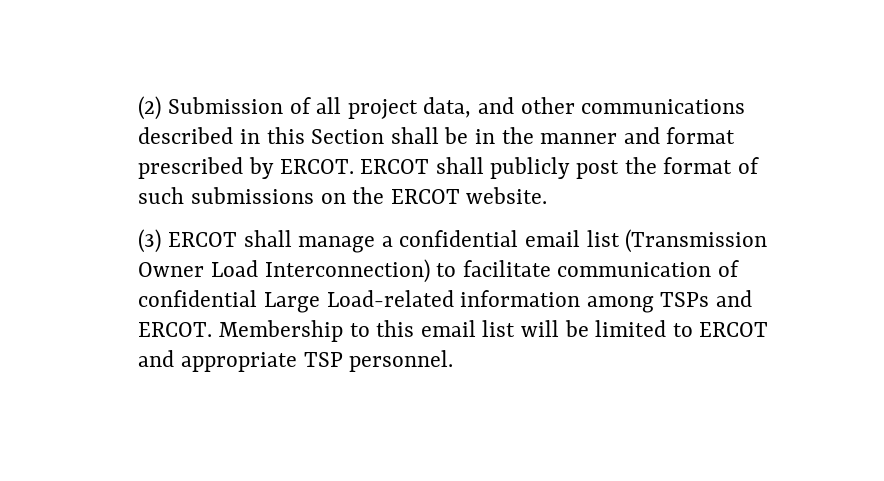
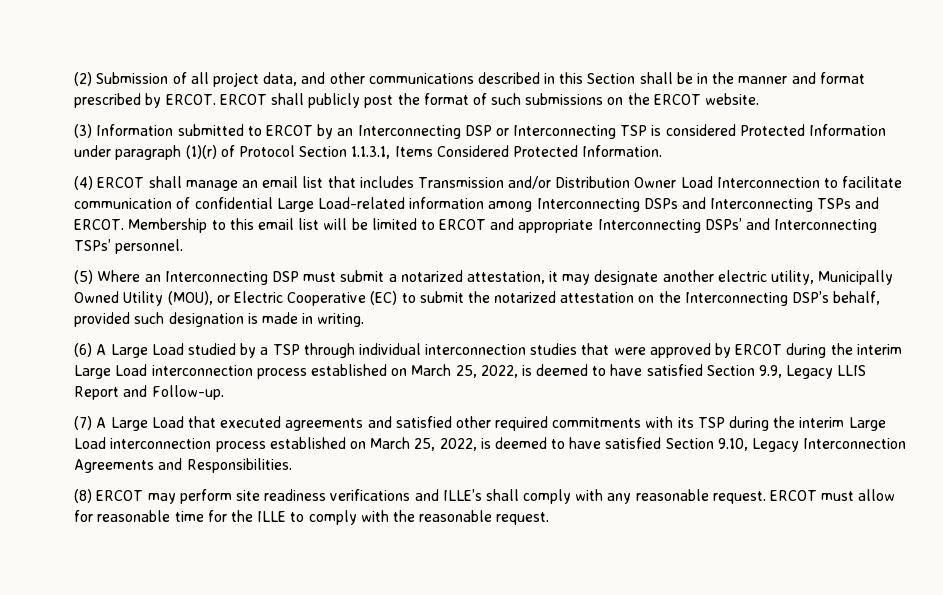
[167,229,768,253] ERCOT shall manage a confidential email list (Transmission -> [96,124,887,139] [74,145,663,160] [74,176,631,191] Information submitted to ERCOT by an Interconnecting DSP or Interconnecting TSP is considered Protected Information under paragraph (1)(r) of Protocol Section 1.1.3.1, Items Considered Protected Information. // (4) ERCOT shall manage an email list that includes Transmission and/or Distribution
[264,259,430,283] Interconnection) -> [716,177,820,188] Interconnection
(654, 304) none -> [536,197,814,212] Interconnecting DSPs and Interconnecting
[303,350,454,372] TSP personnel. -> [597,218,878,233] [74,239,184,254] [74,270,894,285] [74,291,881,306] [74,312,365,327] [74,343,902,358] [74,364,867,379] [74,385,224,400] [74,416,886,431] [74,437,907,452] [74,458,292,473] [74,489,896,504] [74,510,550,525] Interconnecting DSPs’ and Interconnecting TSPs’ personnel. // (5) Where an Interconnecting DSP must submit a notarized attestation, it may designate another electric utility, Municipally Owned Utility (MOU), or Electric Cooperative (EC) to submit the notarized attestation on the Interconnecting DSP’s behalf, provided such designation is made in writing. // (6) A Large Load studied by a TSP through individual interconnection studies that were approved by ERCOT during the interim Large Load interconnection process established on March 25, 2022, is deemed to have satisfied Section 9.9, Legacy LLIS Report and Follow-up. // (7) A Large Load that executed agreements and satisfied other required commitments with its TSP during the interim Large Load interconnection process established on March 25, 2022, is deemed to have satisfied Section 9.10, Legacy Interconnection Agreements and Responsibilities. // (8) ERCOT may perform site readiness verifications and ILLE’s shall comply with any reasonable request. ERCOT must allow for reasonable time for the ILLE to comply with the reasonable request.

